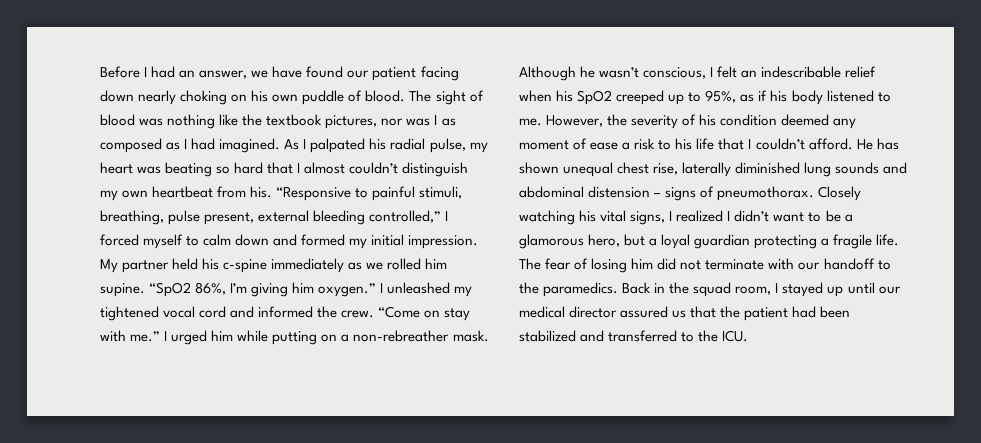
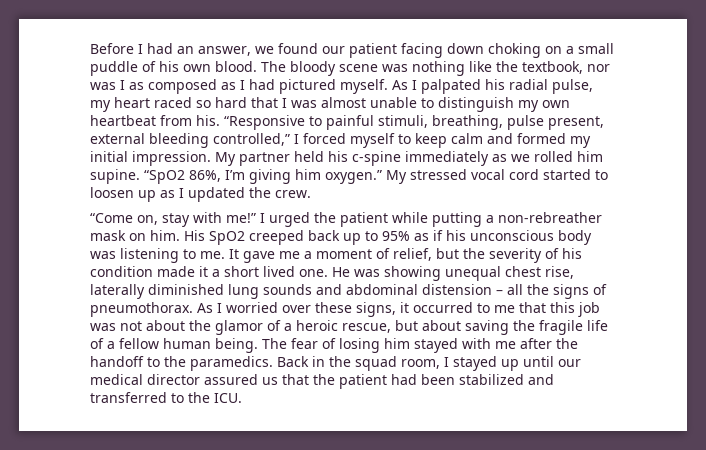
[272,66,303,78] have -> (274, 50) none
[138,90,177,105] nearly -> (484, 48) none
[251,90,484,105] [100,114,135,126] his own puddle of blood. The sight of blood -> [566,43,614,54] [90,61,378,76] a small puddle of his own blood. The bloody scene
[266,114,378,129] textbook pictures, -> [522,61,583,74] textbook,
[219,138,281,153] imagined. -> [279,79,388,94] pictured myself.
[137,162,213,177] was beating -> [154,97,192,108] raced
[304,162,399,174] almost couldn’t -> [291,97,434,108] was almost unable to
[203,234,270,246] calm down -> [415,133,483,148] keep calm
[380,282,473,297] [100,306,314,321] I unleashed my tightened vocal cord and informed -> [386,169,608,184] [90,187,245,202] My stressed vocal cord started to loosen up as I updated
[378,306,441,318] “Come on -> [90,213,158,225] // “Come on,
[130,331,161,342] me.” -> [226,213,256,223] me!”
[211,330,234,341] him -> [314,212,388,227] the patient
[321,334,338,342] on -> (482, 219) none
[452,330,489,342] [519,66,877,81] [519,90,574,102] mask. Although he wasn’t conscious, I felt an indescribable relief when his -> [90,230,205,241] mask on him. His
(665, 97) none -> [308,230,340,241] back
[705,90,737,103] 95%, -> [382,231,410,241] 95%
[791,90,891,105] [519,115,604,127] body listened to me. However, -> [470,230,592,245] [90,248,459,263] unconscious body was listening to me. It gave me a moment of relief, but
[781,114,857,129] [519,138,899,150] [519,162,559,174] deemed any moment of ease a risk to his life that I couldn’t afford. He has shown -> [157,266,441,281] made it a short lived one. He was showing
(662, 195) none -> [507,284,549,295] all the
[818,186,862,201] [519,210,853,225] [519,234,900,249] Closely watching his vital signs, I realized I didn’t want to be a glamorous hero, but a loyal guardian protecting a fragile life. -> [197,302,600,317] [90,320,608,335] [90,338,258,353] As I worried over these signs, it occurred to me that this job was not about the glamor of a heroic rescue, but about saving the fragile life of a fellow human being.
[657,258,821,270] did not terminate with our -> [414,338,578,353] stayed with me after the

